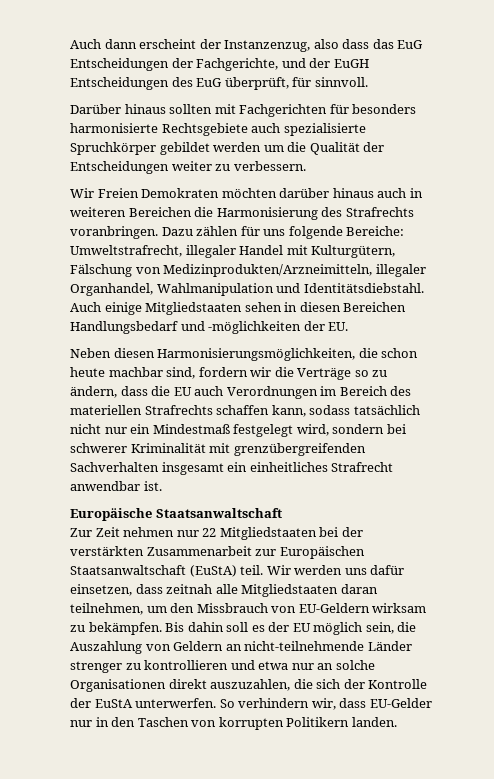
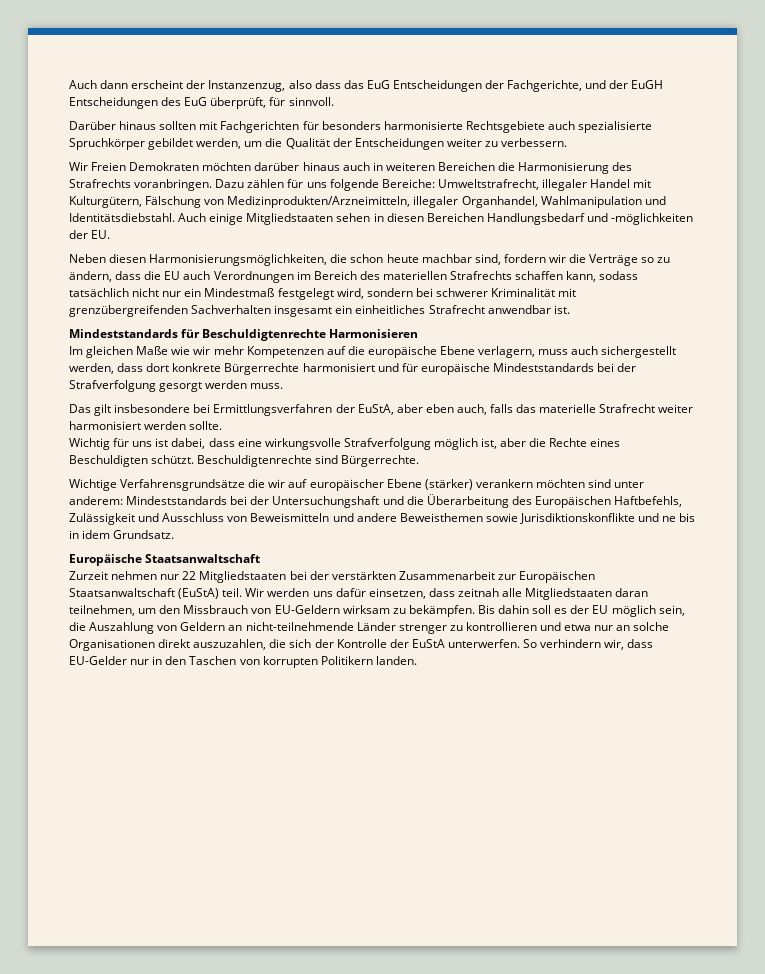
[213,142,262,152] werden -> [196,138,242,149] werden,
(162, 486) none -> [69,329,419,341] [69,346,677,358] [69,363,637,375] [69,380,284,392] [69,404,694,416] [69,421,223,430] [69,438,621,450] [69,455,420,467] [69,479,645,491] [69,494,683,508] [69,513,696,525] [69,530,175,539] // Mindeststandards für Beschuldigtenrechte Harmonisieren // Im gleichen Maße wie wir mehr Kompetenzen auf die europäische Ebene verlagern, muss auch sichergestellt werden, dass dort konkrete Bürgerrechte harmonisiert und für europäische Mindeststandards bei der Strafverfolgung gesorgt werden muss. // Das gilt insbesondere bei Ermittlungsverfahren der EuStA, aber eben auch, falls das materielle Strafrecht weiter harmonisiert werden sollte. // Wichtig für uns ist dabei, dass eine wirkungsvolle Strafverfolgung möglich ist, aber die Rechte eines Beschuldigten schützt. Beschuldigtenrechte sind Bürgerrechte. // Wichtige Verfahrensgrundsätze die wir auf europäischer Ebene (stärker) verankern möchten sind unter anderem: Mindeststandards bei der Untersuchungshaft und die Überarbeitung des Europäischen Haftbefehls, Zulässigkeit und Ausschluss von Beweismitteln und andere Beweisthemen sowie Jurisdiktionskonflikte und ne bis in idem Grundsatz.
[70,527,120,537] Zur Zeit -> [69,571,108,580] Zurzeit

